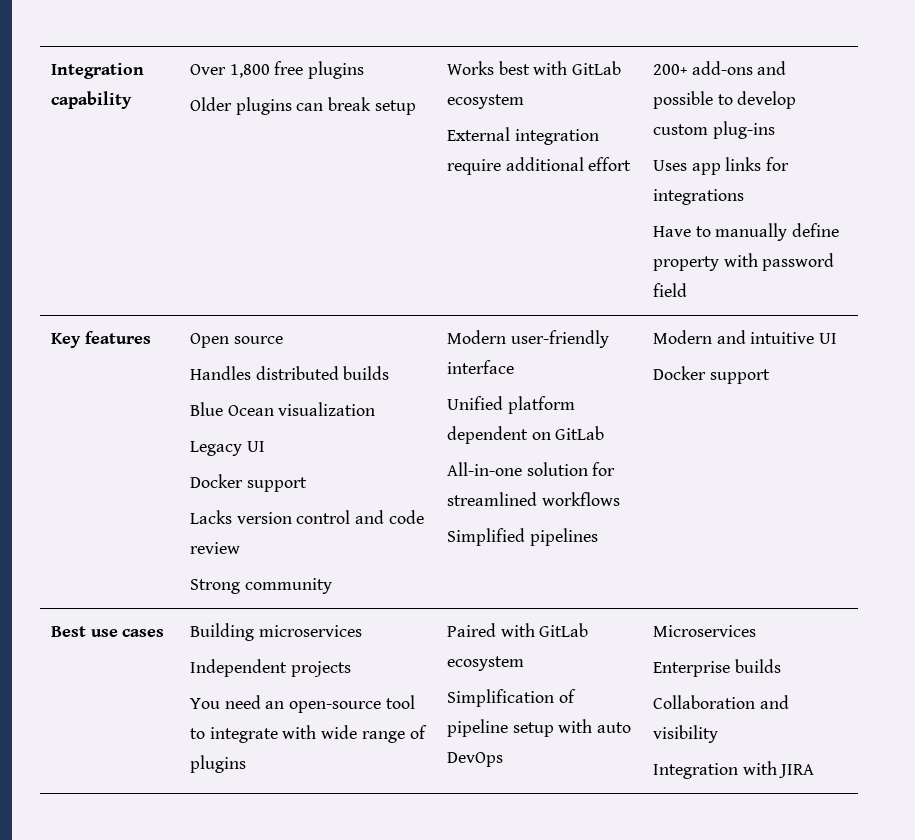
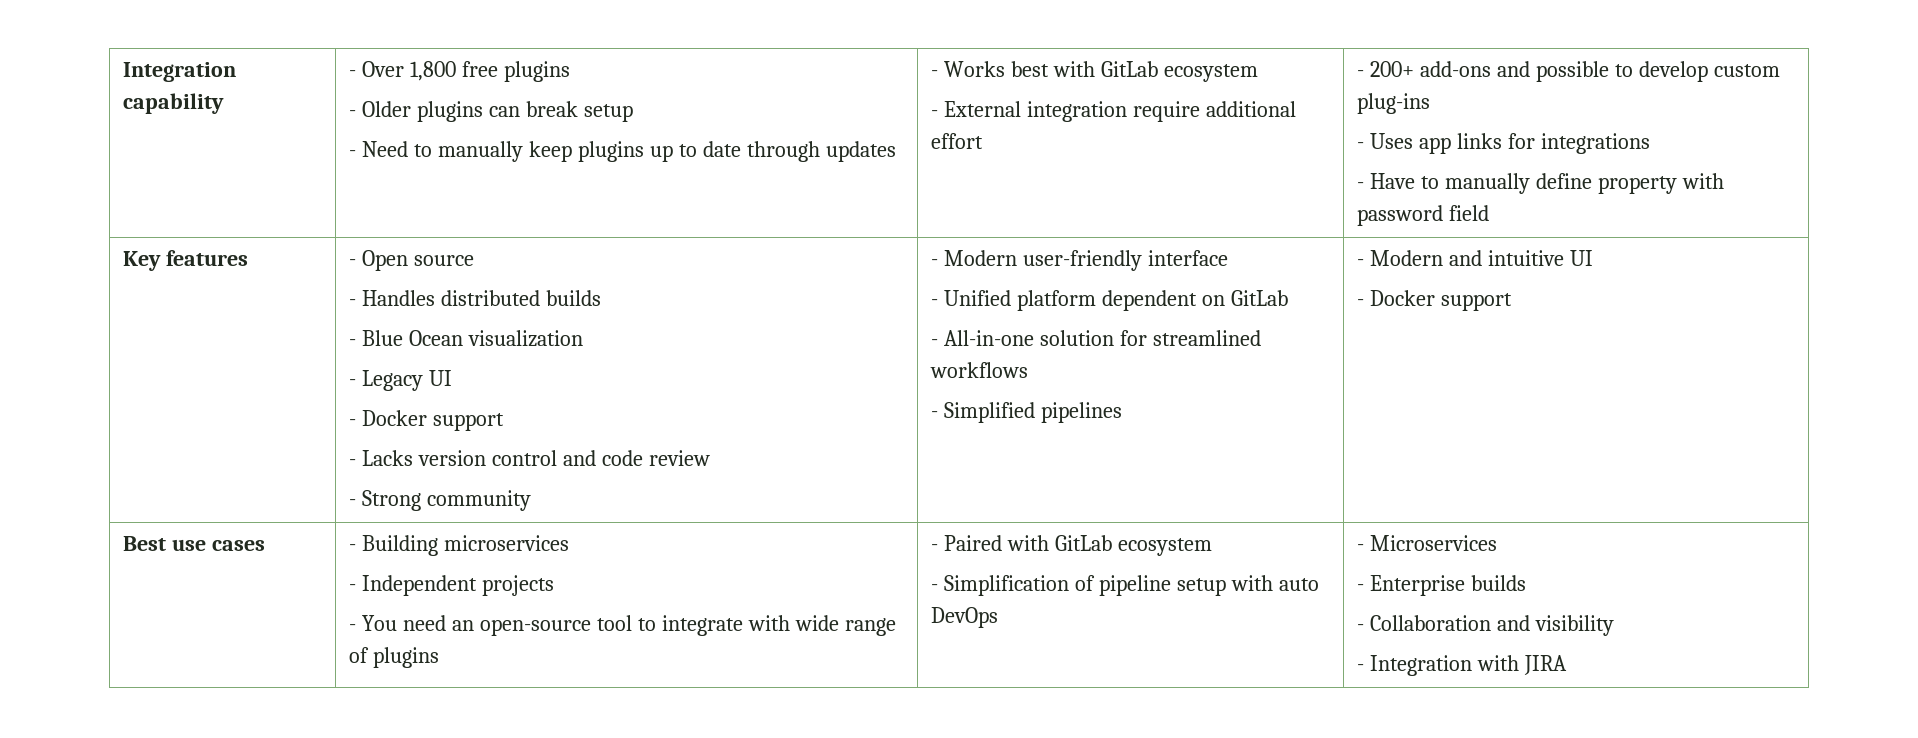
(132, 100) none -> [349,70,357,77] -
(365, 70) none -> [349,110,357,117] -
(416, 107) | -> [349,141,896,162] [931,70,939,77] // - Need to manually keep plugins up to date through updates | -
(524, 101) none -> [931,110,939,117] -
(632, 164) none -> [1357,70,1365,77] -
(775, 130) none -> [1357,142,1365,149] -
(744, 197) none -> [1357,182,1365,189] -
(151, 337) none -> [349,259,357,266] -
(283, 340) none -> [349,299,357,306] -
(390, 373) none -> [349,339,357,346] -
(376, 409) none -> [349,379,357,386] -
[189,474,307,492] Docker support // -> [349,410,505,431] [349,459,357,466] - Docker support // -
(240, 548) none -> [349,499,357,506] -
(332, 586) none -> [931,259,939,266] -
(514, 367) none -> [931,299,939,306] -
(605, 433) none -> [931,339,939,346] -
(620, 499) none -> [931,411,939,418] -
(598, 537) none -> [1357,259,1365,266] -
(838, 338) none -> [1357,299,1365,306] -
(165, 633) none -> [349,544,357,551] -
(362, 631) none -> [349,584,357,591] -
(351, 669) none -> [349,624,357,631] -
(246, 764) none -> [931,544,939,551] -
(524, 663) none -> [931,584,939,591] -
(503, 759) none -> [1357,544,1365,551] -
(756, 631) none -> [1357,584,1365,591] -
(781, 666) none -> [1357,624,1365,631] -
(718, 734) none -> [1357,664,1365,671] -

